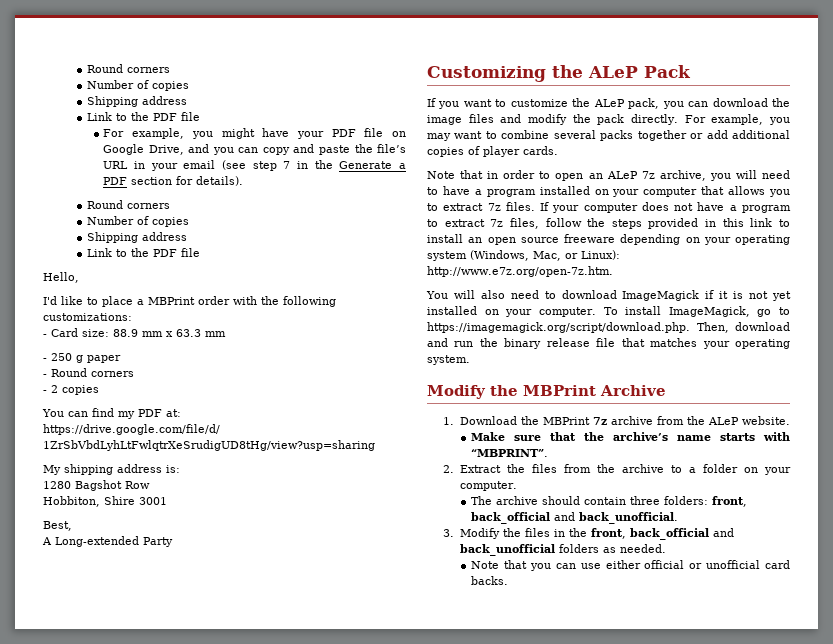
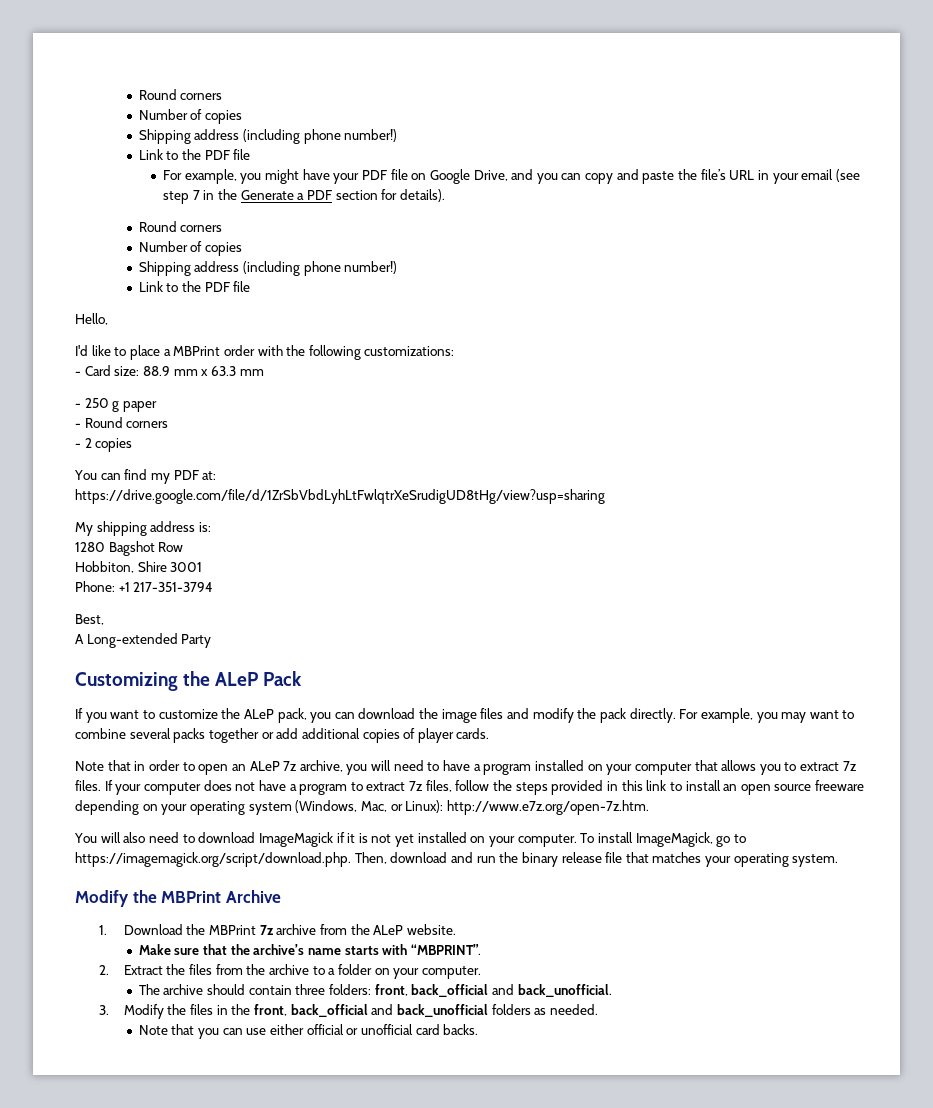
[87,64,171,73] [87,80,190,91] [87,96,188,107] Round corners // Number of copies // Shipping address -> [138,89,223,100] [138,109,242,124] [138,129,398,144] Round corners // Number of copies // Shipping address (including phone number!)
(188, 236) none -> [242,261,398,276] (including phone number!)
(167, 501) none -> [75,581,214,592] // Phone: +1 217-351-3794

